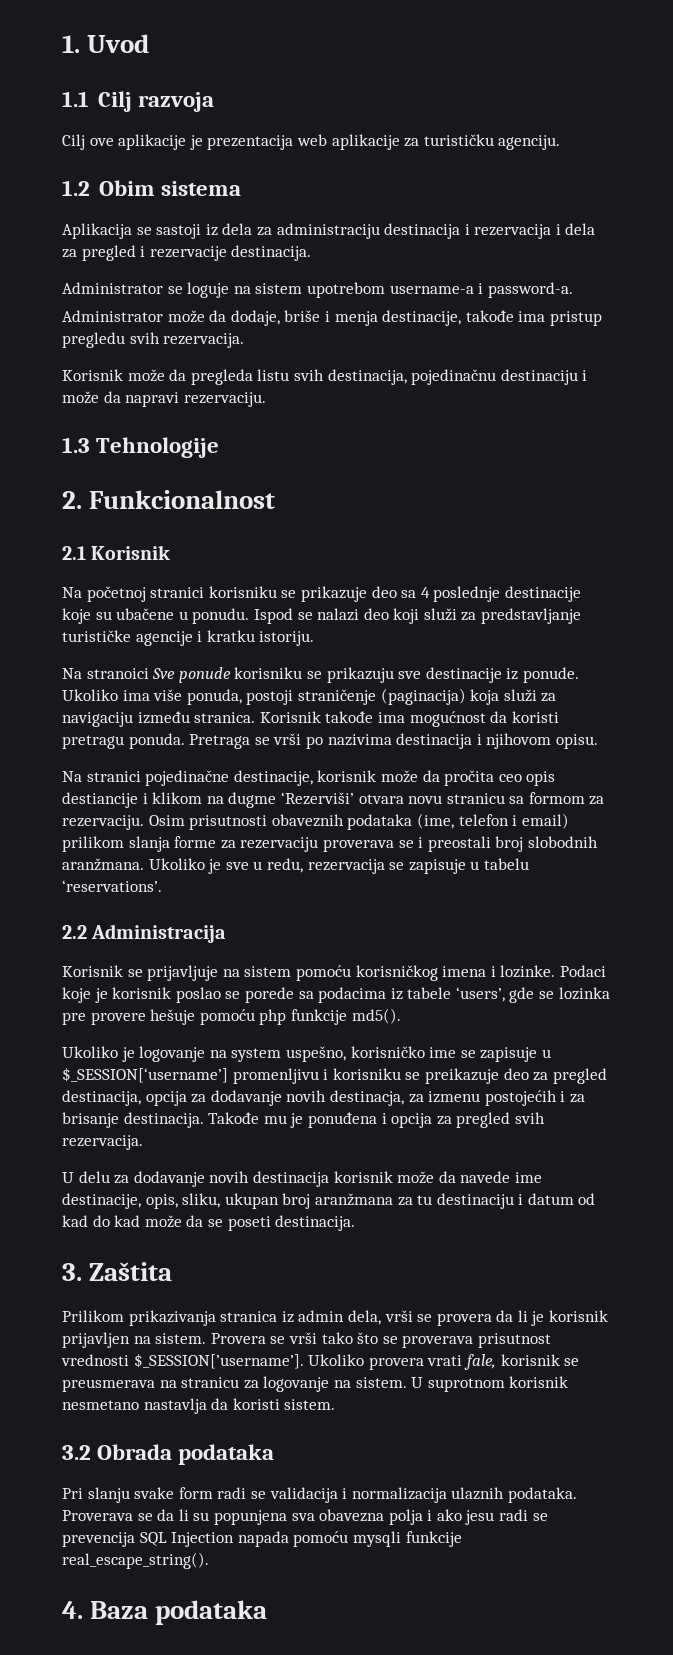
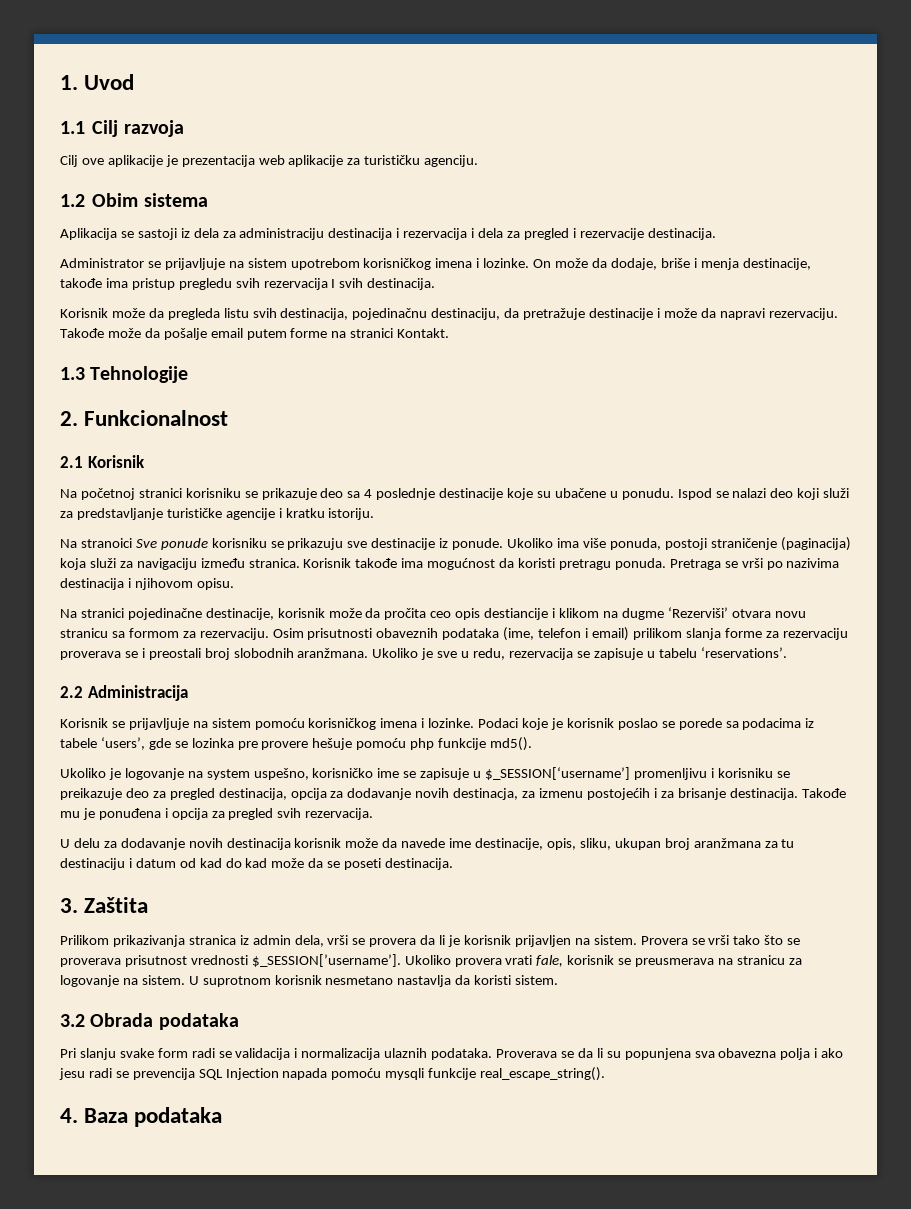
[187,282,230,298] loguje -> [164,258,225,270] prijavljuje
[389,282,573,298] [62,310,163,322] username-a i password-a. // Administrator -> [363,258,552,270] korisničkog imena i lozinke. On
[163,333,245,348] rezervacija. -> [263,278,436,290] rezervacija I svih destinacija.
[500,369,578,385] destinaciju -> [431,308,654,320] destinaciju, da pretražuje destinacije
(266, 399) none -> [60,328,450,340] Takođe može da pošalje email putem forme na stranici Kontakt.

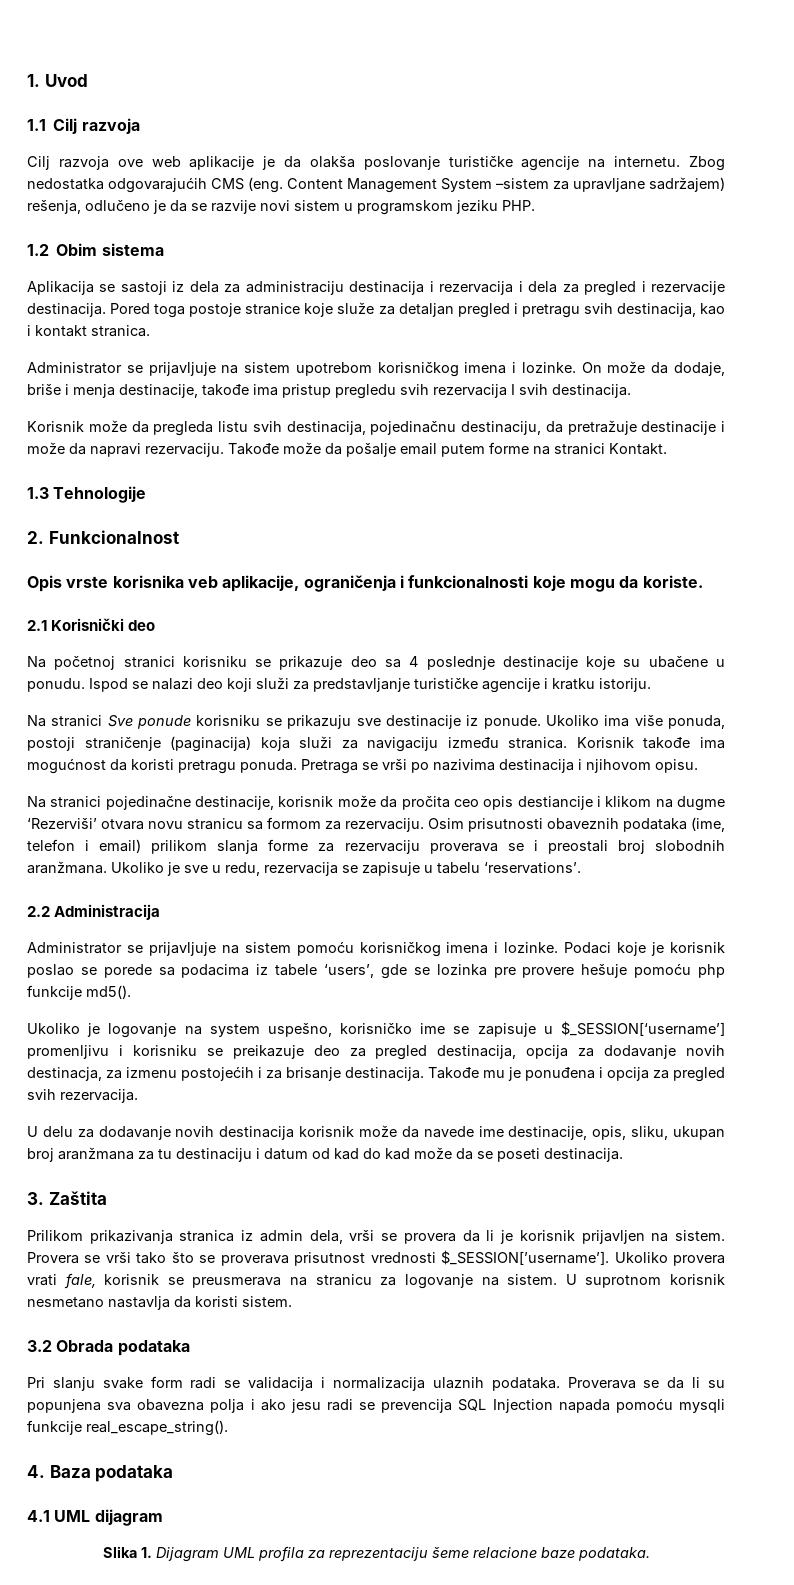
[81,155,479,167] ove aplikacije je prezentacija web aplikacije za turističku agenciju. -> [58,156,725,171] [27,177,725,193] [27,200,535,215] razvoja ove web aplikacije je da olakša poslovanje turističke agencije na internetu. Zbog nedostatka odgovarajućih CMS (eng. Content Мanagement System –sistem za upravljane sadržajem) rešenja, odlučeno je da se razvije novi sistem u programskom jeziku PHP.
(716, 234) none -> [110,302,725,318] [27,325,150,337] Pored toga postoje stranice koje služe za detaljan pregled i pretragu svih destinacija, kao i kontakt stranica.
(229, 418) none -> [27,575,703,592] // Opis vrste korisnika veb aplikacije, ograničenja i funkcionalnosti koje mogu da koriste.
[87,455,145,468] Korisnik -> [51,618,156,631] Korisnički deo
[80,538,132,548] stranoici -> [51,715,103,727] stranici
[60,718,108,728] Korisnik -> [27,942,122,954] Administrator
(223, 1117) none -> [27,1509,163,1526] [102,1546,650,1562] // 4.1 UML dijagram // Slika 1. Dijagram UML profila za reprezentaciju šeme relacione baze podataka.

